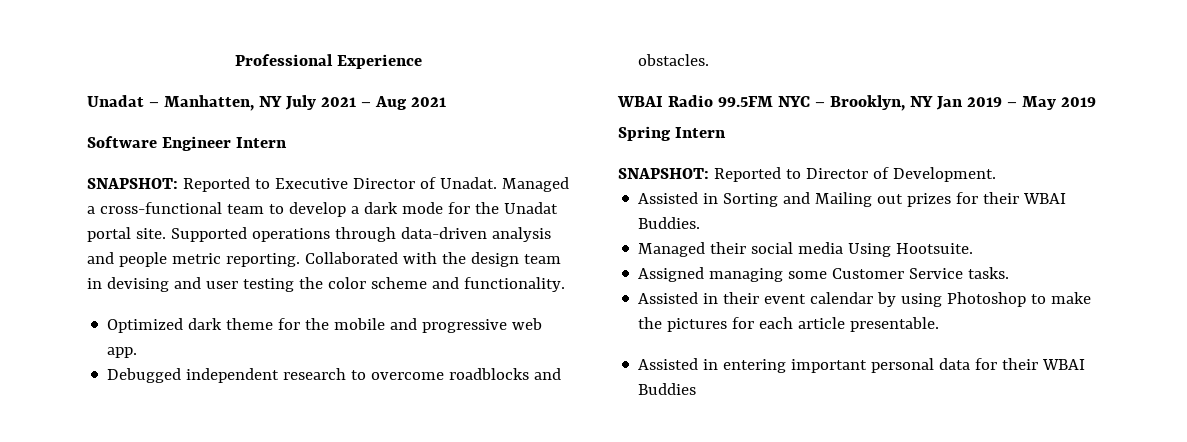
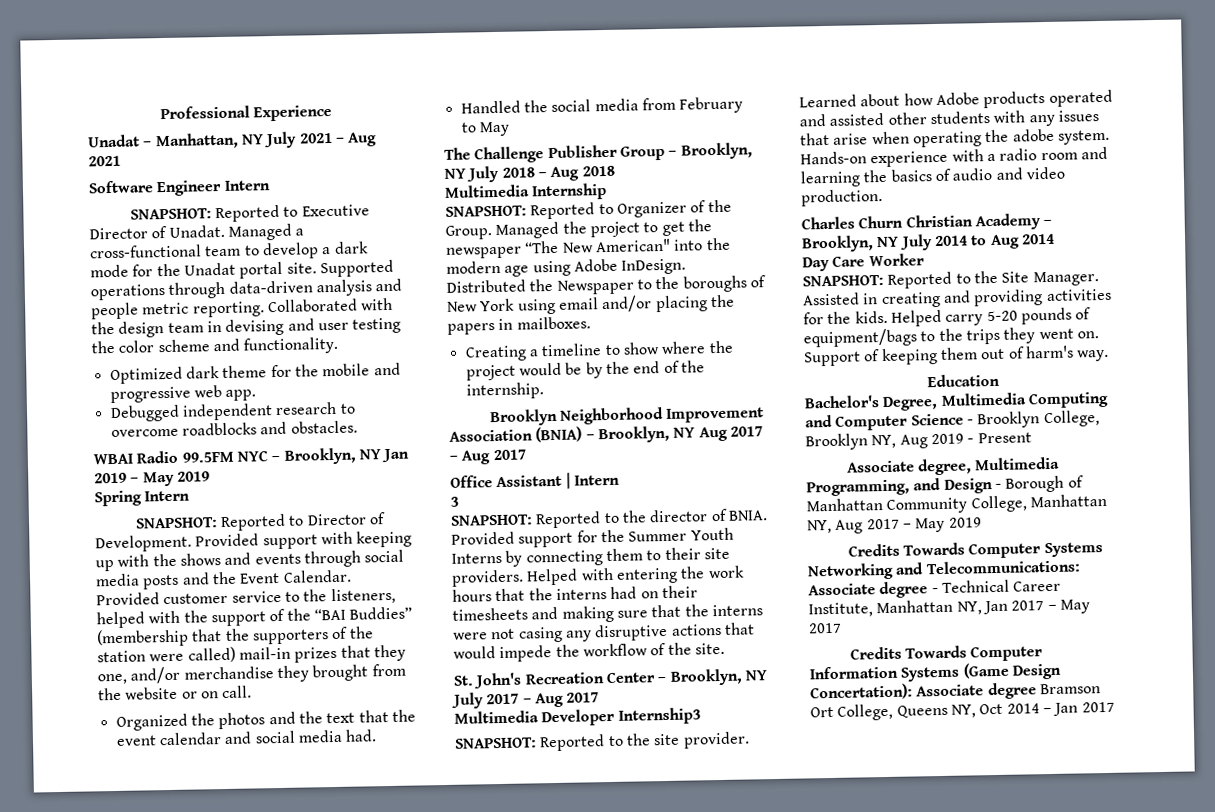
[163,95,254,111] Manhatten, -> [154,132,239,150] Manhattan,
[638,192,1067,207] [638,217,701,229] [638,242,974,257] [638,267,1010,282] [638,292,1092,307] [638,317,940,332] [638,358,1086,373] [638,383,697,395] // Assisted in Sorting and Mailing out prizes for their WBAI Buddies. // Managed their social media Using Hootsuite. // Assigned managing some Customer Service tasks. // Assisted in their event calendar by using Photoshop to make the pictures for each article presentable. // Assisted in entering important personal data for their WBAI Buddies -> [195,530,413,550] [95,549,405,572] [95,569,352,590] [96,587,396,606] [96,606,413,629] [96,626,374,648] [97,644,406,663] [97,663,406,685] [98,685,253,701] [115,709,416,731] [115,729,378,746] [460,96,744,114] [460,121,510,137] [444,142,753,164] [444,165,615,183] [444,182,608,201] [445,199,732,220] [445,219,712,240] [446,237,731,259] [446,258,687,277] [446,275,766,295] [447,294,735,315] [447,316,591,335] [464,340,734,362] [465,360,705,381] [465,382,544,400] [489,406,765,427] [449,425,763,444] [449,449,526,465] [450,472,620,489] [450,496,459,507] [450,508,768,529] [451,527,734,548] [451,547,730,567] [451,565,745,587] [452,585,698,602] [452,604,763,623] [453,622,755,643] [453,642,725,663] [453,668,768,689] [451,692,600,709] [454,707,701,727] [455,731,750,752] [799,89,1113,109] [799,110,1099,127] [800,128,1110,148] [800,146,1108,168] [800,166,1065,188] [801,188,883,207] [801,213,1053,231] [801,233,1055,253] [802,253,925,272] [802,270,1099,289] [802,288,1112,309] [803,307,1092,327] [803,327,1099,348] [804,345,1110,367] [927,373,1000,388] [804,391,1109,411] [805,410,1100,431] [805,432,1032,451] [846,456,1061,476] [806,475,1084,497] [806,493,1107,514] [807,517,982,534] [847,542,1103,559] [807,559,1081,581] [808,579,1062,599] [808,599,1090,618] [808,622,842,634] [849,645,1044,662] [809,662,1062,682] [810,682,1101,701] [810,701,1115,721] Provided support with keeping up with the shows and events through social media posts and the Event Calendar. Provided customer service to the listeners, helped with the support of the “BAI Buddies” (membership that the supporters of the station were called) mail-in prizes that they one, and/or merchandise they brought from the website or on call. // Organized the photos and the text that the event calendar and social media had. // Handled the social media from February to May // The Challenge Publisher Group – Brooklyn, NY July 2018 – Aug 2018 // Multimedia Internship // SNAPSHOT: Reported to Organizer of the Group. Managed the project to get the newspaper “The New American" into the modern age using Adobe InDesign. Distributed the Newspaper to the boroughs of New York using email and/or placing the papers in mailboxes. // Creating a timeline to show where the project would be by the end of the internship. // Brooklyn Neighborhood Improvement Association (BNIA) – Brooklyn, NY Aug 2017 – Aug 2017 // Office Assistant | Intern // 3 // SNAPSHOT: Reported to the director of BNIA. Provided support for the Summer Youth Interns by connecting them to their site providers. Helped with entering the work hours that the interns had on their timesheets and making sure that the interns were not casing any disruptive actions that would impede the workflow of the site. // St. John's Recreation Center – Brooklyn, NY July 2017 – Aug 2017 // Multimedia Developer Internship3 // SNAPSHOT: Reported to the site provider. Learned about how Adobe products operated and assisted other students with any issues that arise when operating the adobe system. Hands-on experience with a radio room and learning the basics of audio and video production. // Charles Churn Christian Academy – Brooklyn, NY July 2014 to Aug 2014 // Day Care Worker // SNAPSHOT: Reported to the Site Manager. Assisted in creating and providing activities for the kids. Helped carry 5-20 pounds of equipment/bags to the trips they went on. Support of keeping them out of harm's way. // Education // Bachelor's Degree, Multimedia Computing and Computer Science - Brooklyn College, Brooklyn NY, Aug 2019 - Present // Associate degree, Multimedia Programming, and Design - Borough of Manhattan Community College, Manhattan NY, Aug 2017 – May 2019 // Credits Towards Computer Systems Networking and Telecommunications: Associate degree - Technical Career Institute, Manhattan NY, Jan 2017 – May 2017 // Credits Towards Computer Information Systems (Game Design Concertation): Associate degree Bramson Ort College, Queens NY, Oct 2014 – Jan 2017

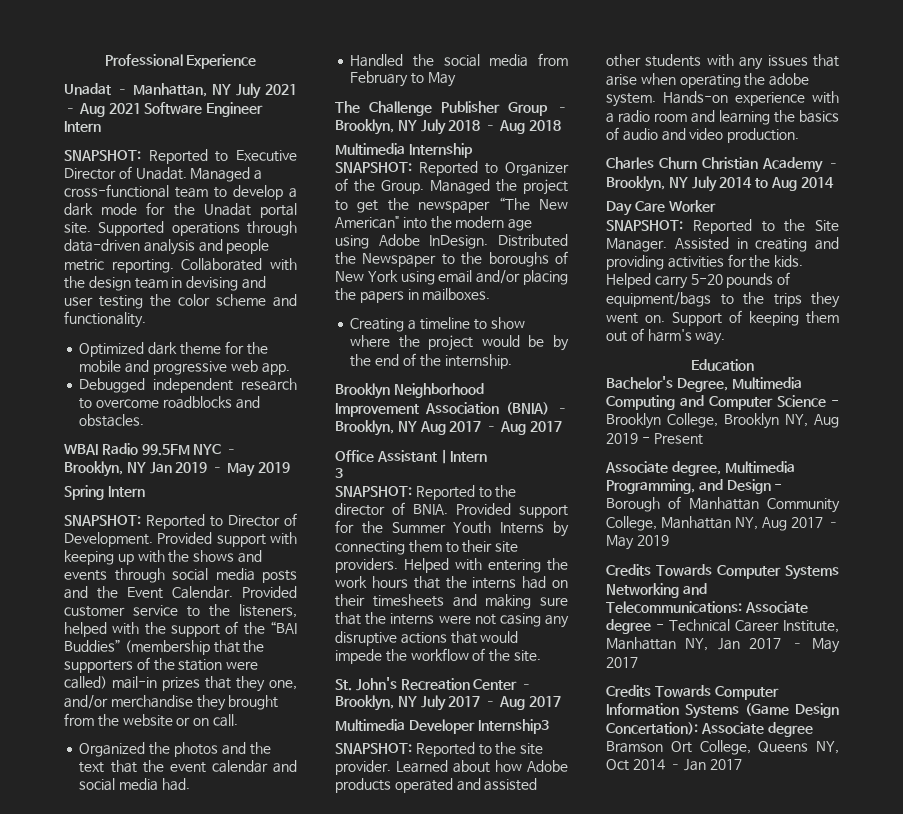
(121, 161) // -> (141, 108) none

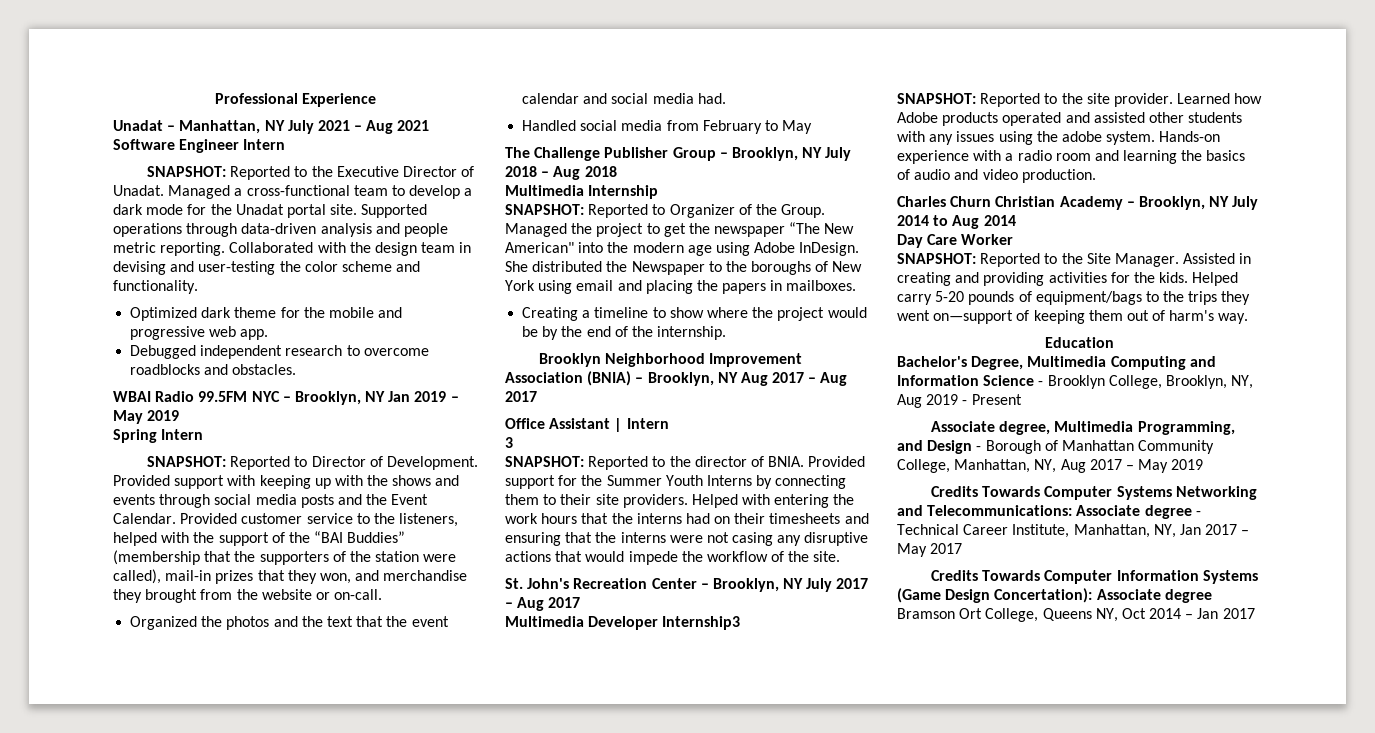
(229, 156) none -> [311,166,333,177] the
[64,295,143,309] user testing -> [198,261,276,275] user-testing
[64,676,107,689] called) -> [113,569,161,584] called),
[269,680,297,690] [64,695,108,709] one, and/or -> [319,570,380,584] won, and
[193,714,238,727] on call. -> [334,589,383,600] on-call.
[413,54,435,67] the -> (577, 125) none
[498,234,568,247] Distributed -> [505,261,603,272] She distributed
[476,270,521,284] and/or -> [617,280,642,291] and
[485,594,568,609] making sure -> [505,532,561,546] ensuring
[453,760,490,773] about -> (1231, 98) none
[813,54,839,67] [606,73,741,88] that arise when operating -> [998,131,1033,145] using
[645,312,722,326] on. Support -> [933,310,1014,324] on—support
[709,396,773,410] Computer -> [897,375,979,386] Information
[724,413,779,429] Brooklyn -> [1165,375,1227,389] Brooklyn,
[661,516,731,529] Manhattan -> [954,459,1031,473] Manhattan,
[606,637,676,650] Manhattan -> [1073,524,1150,538] Manhattan,

